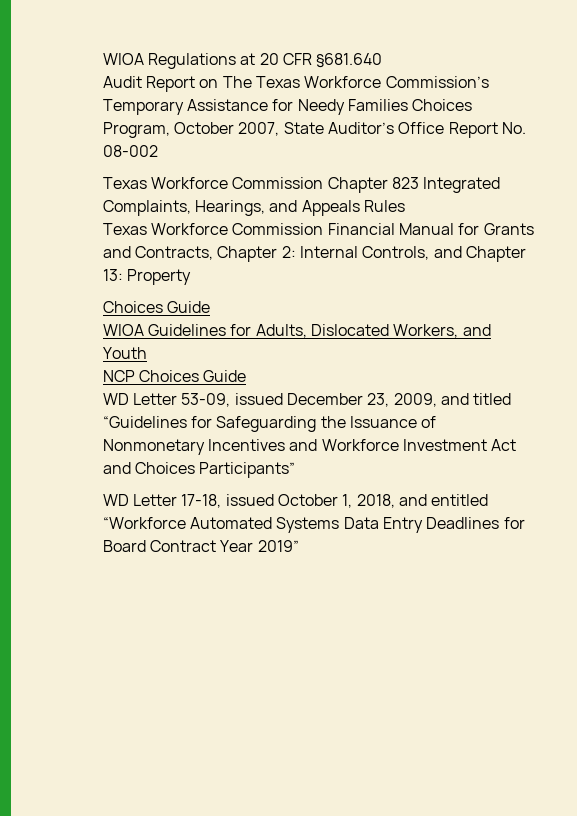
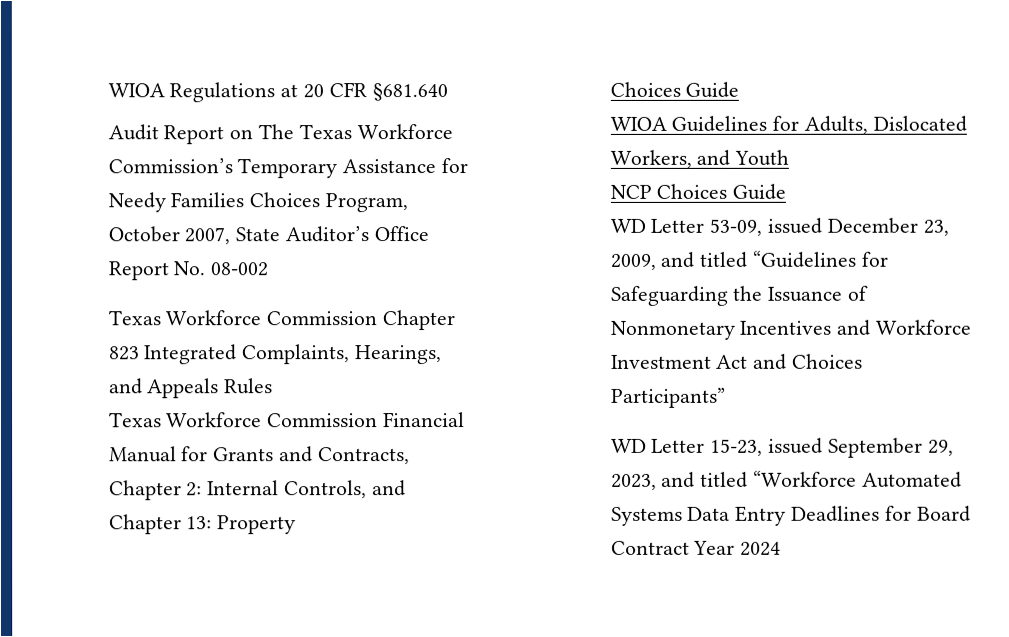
[181,494,489,508] 17-18, issued October 1, 2018, and entitled -> [710,437,954,458] [610,471,749,490] 15-23, issued September 29, 2023, and titled
[257,540,299,552] 2019” -> [740,541,782,556] 2024

